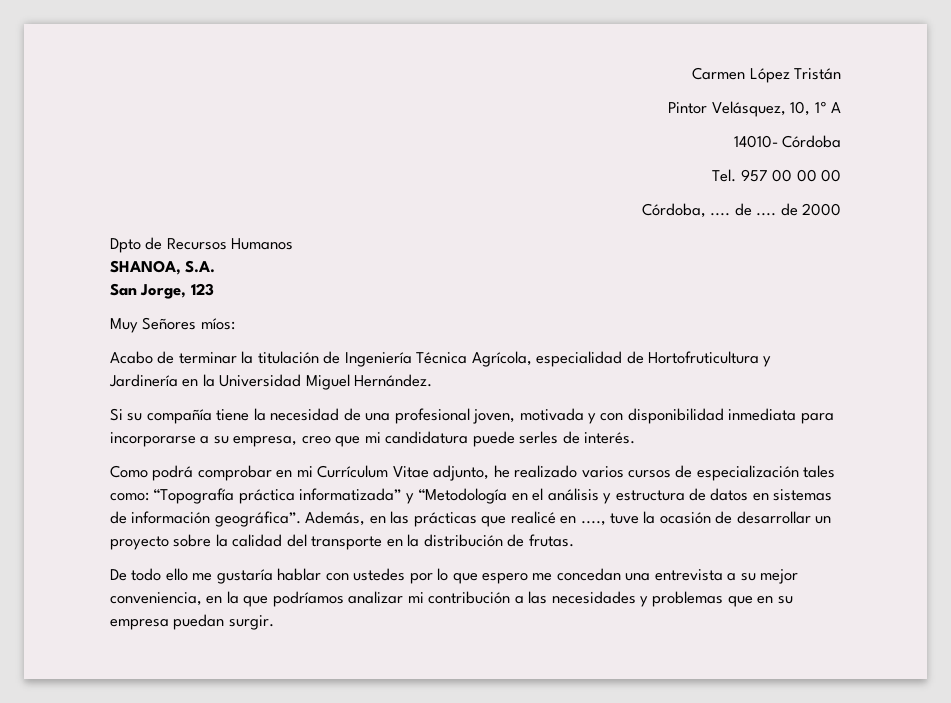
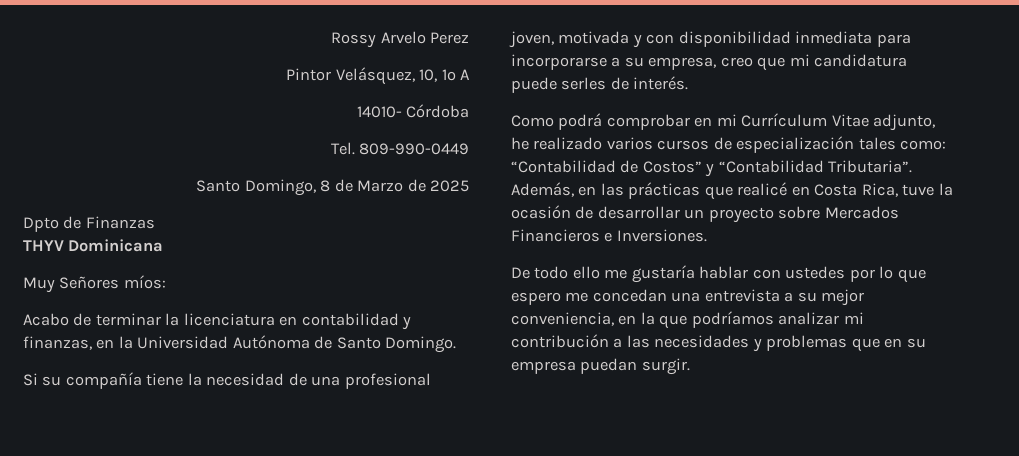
[692,67,842,83] Carmen López Tristán -> [331,31,469,48] Rossy Arvelo Perez
[740,169,842,182] [641,203,842,218] [110,237,294,253] [110,260,216,275] [110,283,214,299] 957 00 00 00 // Córdoba, .... de .... de 2000 // Dpto de Recursos Humanos // SHANOA, S.A. // San Jorge, 123 -> [359,143,469,155] [196,179,469,196] [23,216,155,232] [23,239,164,252] 809-990-0449 // Santo Domingo, 8 de Marzo de 2025 // Dpto de Finanzas // THYV Dominicana
[257,351,772,367] [109,374,433,390] titulación de Ingeniería Técnica Agrícola, especialidad de Hortofruticultura y Jardinería en la Universidad Miguel Hernández. -> [183,313,412,330] [23,335,457,353] licenciatura en contabilidad y finanzas, en la Universidad Autónoma de Santo Domingo.
[153,488,833,504] [110,511,301,527] “Topografía práctica informatizada” y “Metodología en el análisis y estructura de datos en sistemas de información geográfica”. -> [511,160,913,177] “Contabilidad de Costos” y “Contabilidad Tributaria”.
[580,521,606,526] ...., -> [814,183,898,197] Costa Rica,
[215,534,574,550] la calidad del transporte en la distribución de frutas. -> [824,206,899,219] [511,229,707,242] Mercados Financieros e Inversiones.

